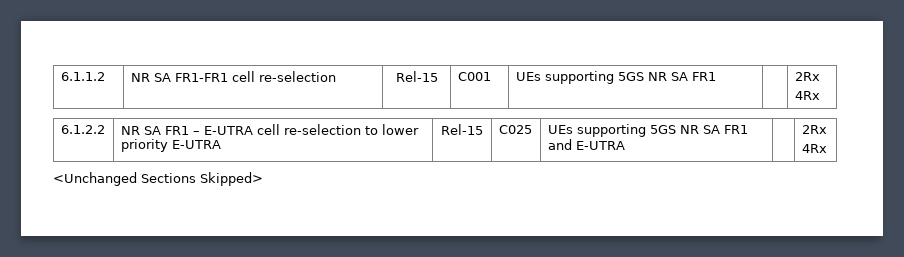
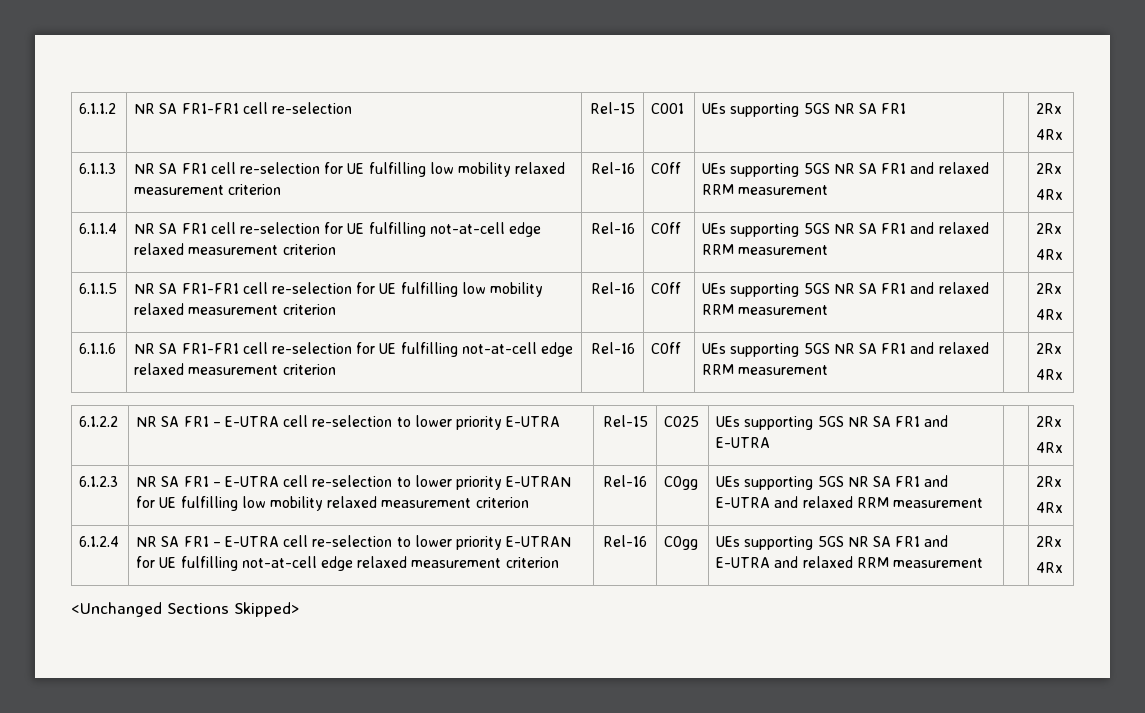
(820, 95) none -> [79,163,117,174] [134,162,566,177] [134,184,282,195] [590,162,635,174] [651,162,682,174] [702,162,989,177] [702,184,829,195] [1036,163,1063,174] [1036,189,1064,200] [79,223,118,234] [134,222,541,237] [134,243,336,255] [590,222,635,234] [651,222,682,234] [702,222,989,237] [702,244,829,255] [1036,223,1063,234] [1036,249,1064,260] [79,283,118,294] [134,282,543,297] [134,303,336,315] [590,282,635,294] [651,282,682,294] [702,282,989,297] [702,304,829,315] [1036,283,1063,294] [1036,309,1064,320] [79,343,117,354] [134,342,573,357] [134,363,336,375] [590,342,635,354] [651,342,682,354] [702,342,989,357] [702,364,829,375] [1036,343,1063,354] [1036,369,1064,380] // 6.1.1.3 | NR SA FR1 cell re-selection for UE fulfilling low mobility relaxed measurement criterion | Rel-16 | C0ff | UEs supporting 5GS NR SA FR1 and relaxed RRM measurement | | 2Rx // 4Rx // 6.1.1.4 | NR SA FR1 cell re-selection for UE fulfilling not-at-cell edge relaxed measurement criterion | Rel-16 | C0ff | UEs supporting 5GS NR SA FR1 and relaxed RRM measurement | | 2Rx // 4Rx // 6.1.1.5 | NR SA FR1-FR1 cell re-selection for UE fulfilling low mobility relaxed measurement criterion | Rel-16 | C0ff | UEs supporting 5GS NR SA FR1 and relaxed RRM measurement | | 2Rx // 4Rx // 6.1.1.6 | NR SA FR1-FR1 cell re-selection for UE fulfilling not-at-cell edge relaxed measurement criterion | Rel-16 | C0ff | UEs supporting 5GS NR SA FR1 and relaxed RRM measurement | | 2Rx // 4Rx
(827, 148) none -> [79,476,119,487] [136,475,572,490] [136,496,529,511] [603,475,647,487] [664,476,699,490] [716,475,949,490] [716,496,984,508] [1036,476,1063,487] [1036,502,1064,513] [79,536,120,547] [136,535,572,550] [136,556,559,571] [603,535,647,547] [664,536,699,550] [716,535,949,550] [716,556,984,568] [1036,536,1063,547] [1036,562,1064,573] // 6.1.2.3 | NR SA FR1 – E-UTRA cell re-selection to lower priority E-UTRAN for UE fulfilling low mobility relaxed measurement criterion | Rel-16 | C0gg | UEs supporting 5GS NR SA FR1 and E-UTRA and relaxed RRM measurement | | 2Rx // 4Rx // 6.1.2.4 | NR SA FR1 – E-UTRA cell re-selection to lower priority E-UTRAN for UE fulfilling not-at-cell edge relaxed measurement criterion | Rel-16 | C0gg | UEs supporting 5GS NR SA FR1 and E-UTRA and relaxed RRM measurement | | 2Rx // 4Rx

